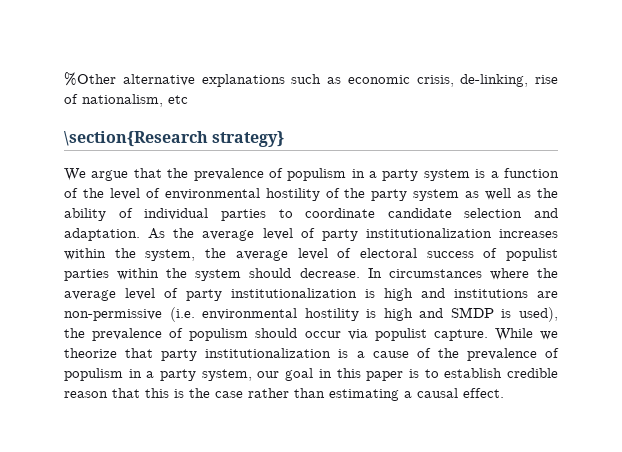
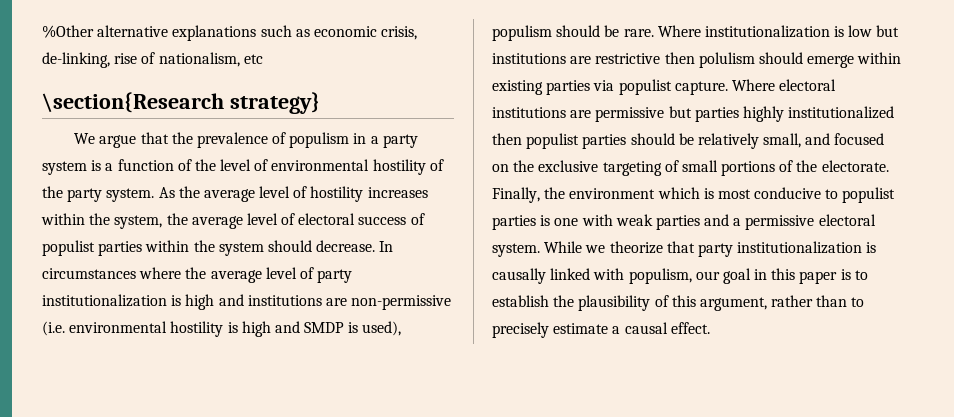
[413,188,558,201] [64,208,558,221] [64,228,140,241] system as well as the ability of individual parties to coordinate candidate selection and adaptation. -> [106,188,155,202] system.
[321,228,492,241] party institutionalization -> [310,186,364,202] hostility
[64,328,488,341] the prevalence of populism should occur via populist capture. -> [492,25,900,41] [492,52,902,68] [492,79,837,95] [492,106,895,122] [492,133,885,149] [492,160,889,176] [492,187,896,203] [492,214,876,230] [492,243,540,257] populism should be rare. Where institutionalization is low but institutions are restrictive then polulism should emerge within existing parties via populist capture. Where electoral institutions are permissive but parties highly institutionalized then populist parties should be relatively small, and focused on the exclusive targeting of small portions of the electorate. Finally, the environment which is most conducive to populist parties is one with weak parties and a permissive electoral system.
[356,348,560,361] [64,368,252,381] a cause of the prevalence of populism in a party system, -> [492,268,692,284] causally linked with populism,
[506,368,558,378] [64,388,399,401] credible reason that this is the case rather than estimating -> [553,295,865,311] [492,322,609,338] the plausibility of this argument, rather than to precisely estimate

